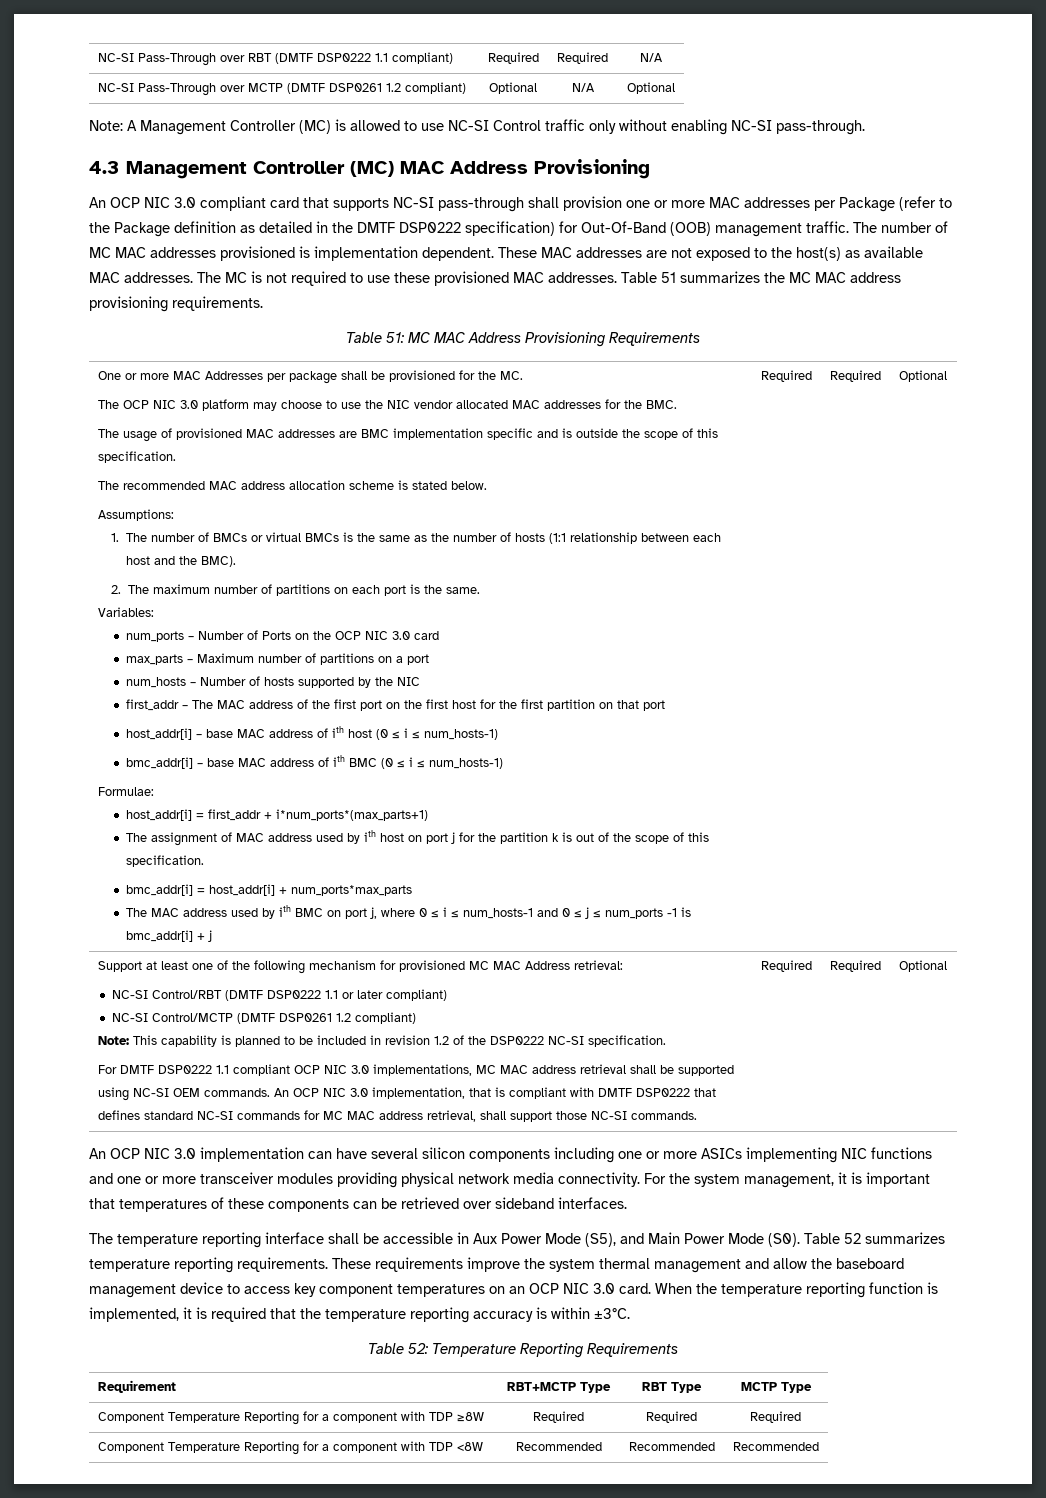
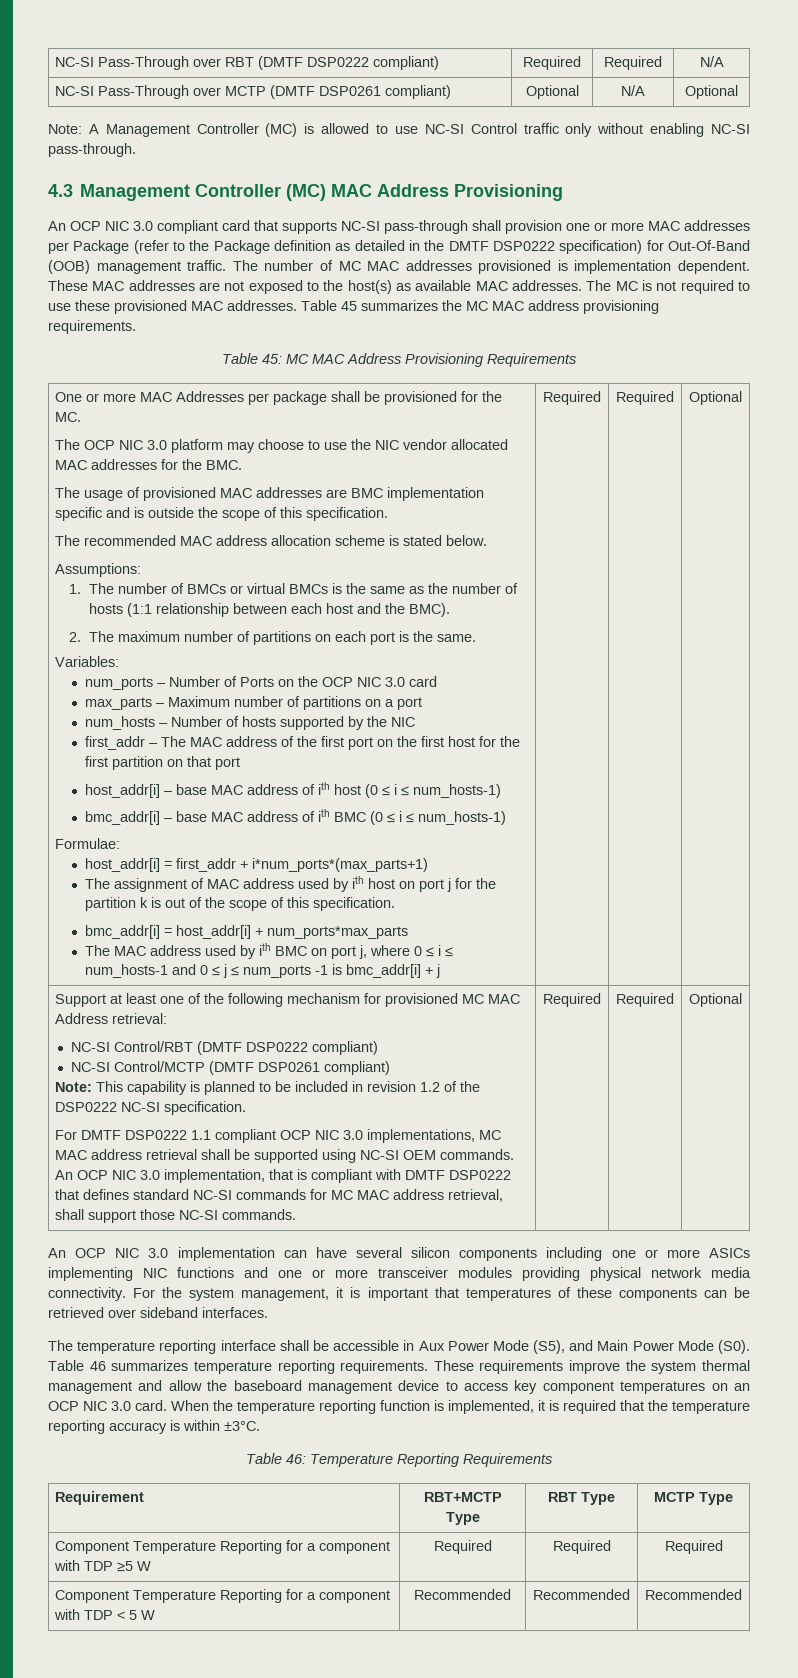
[374,53,388,62] 1.1 -> (369, 62) none
[385,83,401,92] 1.2 -> (381, 91) none
[661,272,676,283] 51 -> [341,301,357,311] 45
[386,332,404,343] 51: -> [262,354,282,364] 45:
[324,990,383,999] 1.1 or later -> (308, 1047) none
[335,1013,351,1022] 1.2 -> (320, 1067) none
[844,1233,861,1244] 52 -> [89,1361,106,1371] 46
[408,1343,428,1354] 52: -> [286,1454,306,1464] 46:
[456,1412,484,1422] ≥8W -> [116,1561,151,1572] ≥5 W
[456,1442,483,1451] <8W -> [116,1610,155,1620] < 5 W

